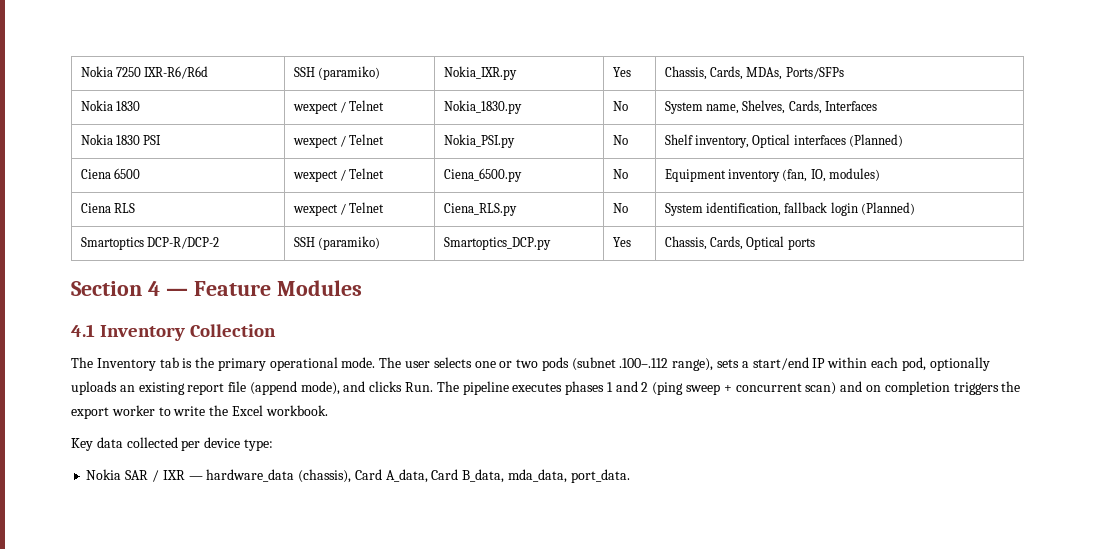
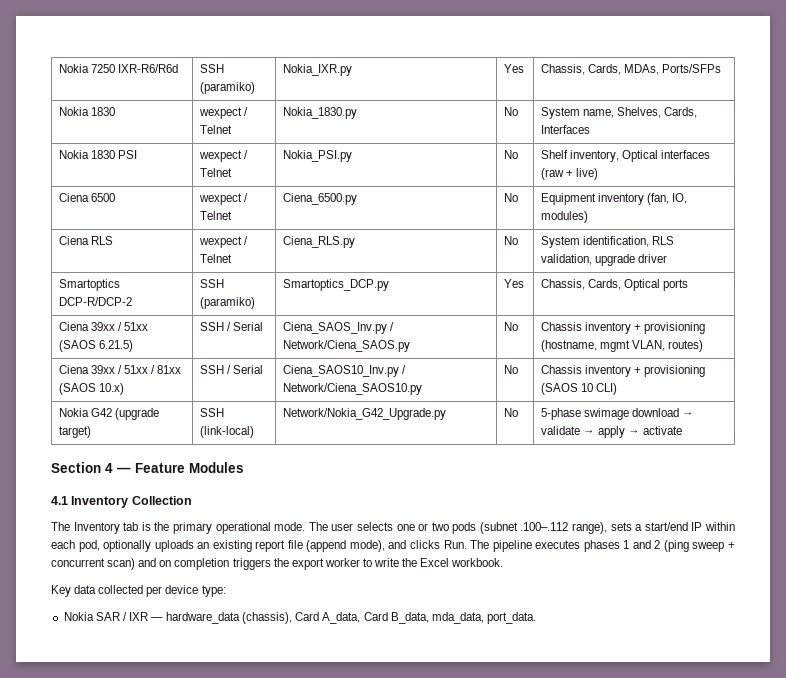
[849,134,904,147] (Planned) -> [540,168,599,180] (raw + live)
[784,202,916,216] fallback login (Planned) -> [652,236,675,245] [540,254,668,266] RLS validation, upgrade driver
(815, 244) none -> [58,322,149,331] [58,340,134,352] [199,322,264,331] [282,322,395,334] [282,340,410,352] [503,322,518,331] [540,322,706,334] [540,340,704,352] [58,365,182,374] [58,383,125,395] [199,365,264,374] [282,365,407,377] [282,383,422,395] [503,365,518,374] [540,365,706,377] [540,383,618,395] [58,408,160,420] [58,426,91,438] [199,408,224,417] [199,426,254,438] [282,408,446,420] [503,408,518,417] [540,408,695,420] [540,426,683,438] // Ciena 39xx / 51xx (SAOS 6.21.5) | SSH / Serial | Ciena_SAOS_Inv.py / Network/Ciena_SAOS.py | No | Chassis inventory + provisioning (hostname, mgmt VLAN, routes) // Ciena 39xx / 51xx / 81xx (SAOS 10.x) | SSH / Serial | Ciena_SAOS10_Inv.py / Network/Ciena_SAOS10.py | No | Chassis inventory + provisioning (SAOS 10 CLI) // Nokia G42 (upgrade target) | SSH (link-local) | Network/Nokia_G42_Upgrade.py | No | 5-phase swimage download → validate → apply → activate

